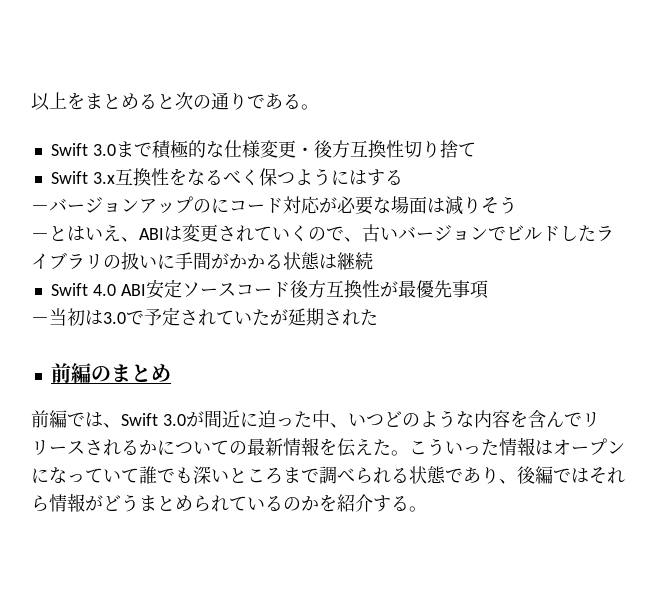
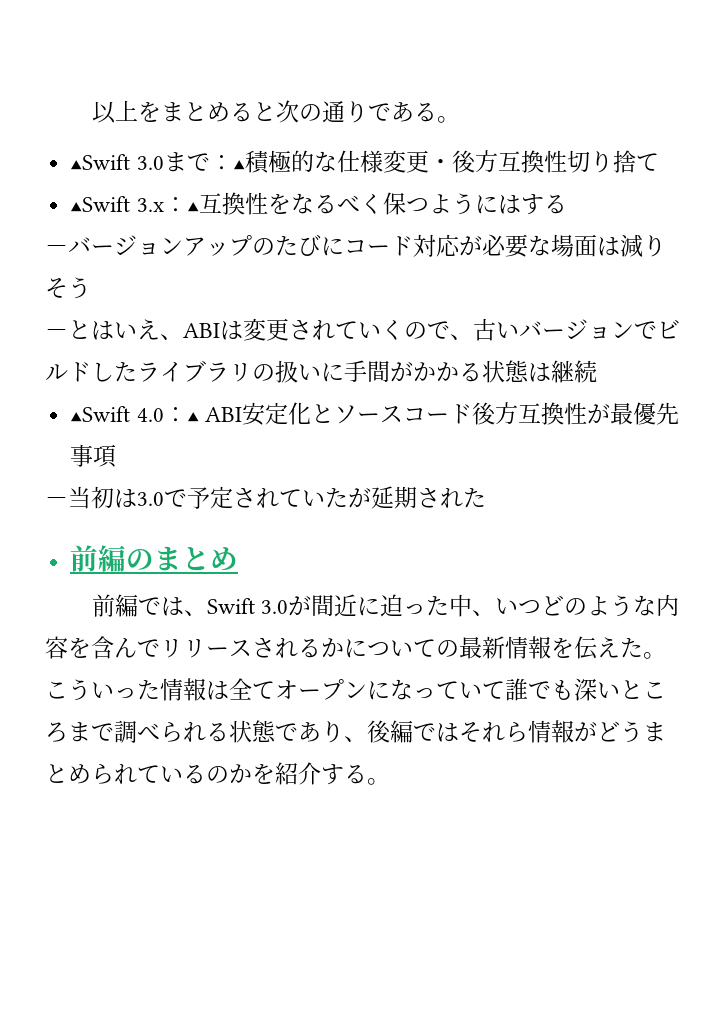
[50,143,88,156] Swift -> [70,154,131,170] ▲Swift
(152, 149) none -> [209,155,245,170] ：▲
[50,171,115,184] Swift 3.x -> [70,196,199,212] ▲Swift 3.x：▲
(211, 206) none -> [275,234,321,256] たび
[50,283,116,296] Swift 4.0 -> [70,406,199,422] ▲Swift 4.0：▲
(182, 288) none -> [287,402,334,425] 化と
(553, 447) none -> [229,678,275,700] 全て

